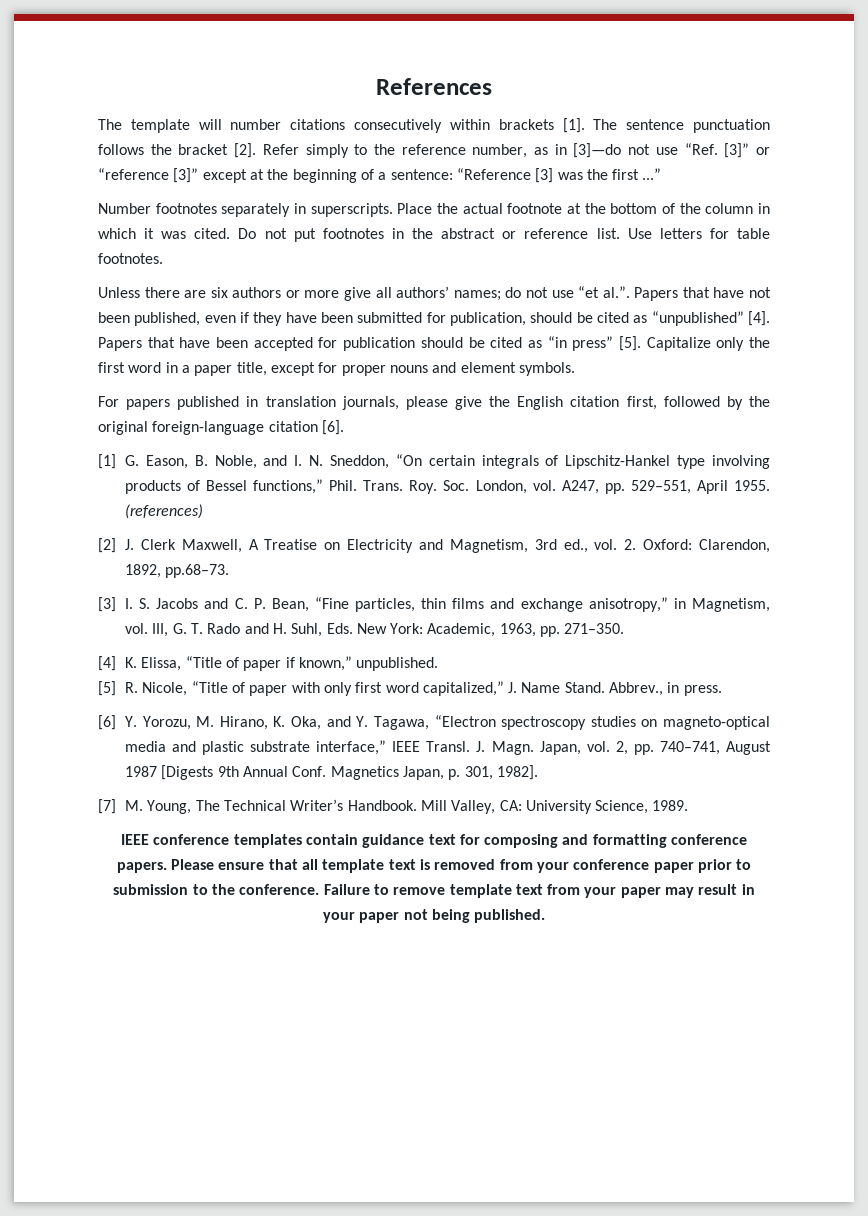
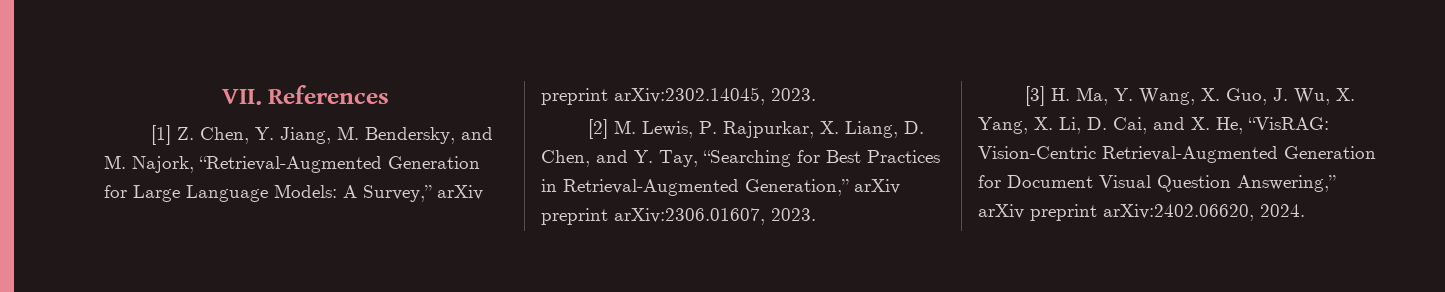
(376, 86) none -> [221,89,262,105] VII.
[98,118,770,133] [98,143,770,158] [98,168,662,183] [98,203,770,217] [98,228,771,242] [98,253,163,264] [98,286,771,301] [98,311,771,326] [98,336,770,351] [98,362,575,376] [98,396,770,410] [98,420,344,435] [98,454,770,469] [124,479,771,494] [124,504,203,519] [98,538,770,553] [124,564,230,578] [98,597,771,612] [124,623,625,637] [98,656,439,671] [98,681,722,696] [98,715,770,730] [124,740,772,755] [124,765,538,780] [98,799,689,814] [120,834,748,848] [116,859,752,873] [113,884,755,898] [322,909,546,923] The template will number citations consecutively within brackets [1]. The sentence punctuation follows the bracket [2]. Refer simply to the reference number, as in [3]—do not use “Ref. [3]” or “reference [3]” except at the beginning of a sentence: “Reference [3] was the first ...” // Number footnotes separately in superscripts. Place the actual footnote at the bottom of the column in which it was cited. Do not put footnotes in the abstract or reference list. Use letters for table footnotes. // Unless there are six authors or more give all authors’ names; do not use “et al.”. Papers that have not been published, even if they have been submitted for publication, should be cited as “unpublished” [4]. Papers that have been accepted for publication should be cited as “in press” [5]. Capitalize only the first word in a paper title, except for proper nouns and element symbols. // For papers published in translation journals, please give the English citation first, followed by the original foreign-language citation [6]. // [1] G. Eason, B. Noble, and I. N. Sneddon, “On certain integrals of Lipschitz-Hankel type involving products of Bessel functions,” Phil. Trans. Roy. Soc. London, vol. A247, pp. 529–551, April 1955. (references) // [2] J. Clerk Maxwell, A Treatise on Electricity and Magnetism, 3rd ed., vol. 2. Oxford: Clarendon, 1892, pp.68–73. // [3] I. S. Jacobs and C. P. Bean, “Fine particles, thin films and exchange anisotropy,” in Magnetism, vol. III, G. T. Rado and H. Suhl, Eds. New York: Academic, 1963, pp. 271–350. // [4] K. Elissa, “Title of paper if known,” unpublished. // [5] R. Nicole, “Title of paper with only first word capitalized,” J. Name Stand. Abbrev., in press. // [6] Y. Yorozu, M. Hirano, K. Oka, and Y. Tagawa, “Electron spectroscopy studies on magneto-optical media and plastic substrate interface,” IEEE Transl. J. Magn. Japan, vol. 2, pp. 740–741, August 1987 [Digests 9th Annual Conf. Magnetics Japan, p. 301, 1982]. // [7] M. Young, The Technical Writer’s Handbook. Mill Valley, CA: University Science, 1989. // IEEE conference templates contain guidance text for composing and formatting conference papers. Please ensure that all template text is removed from your conference paper prior to submission to the conference. Failure to remove template text from your paper may result in your paper not being published. -> [151,125,494,145] [104,155,480,173] [104,184,483,202] [541,87,816,105] [588,119,925,139] [541,150,940,167] [541,179,900,196] [541,208,816,225] [1025,86,1356,106] [978,117,1329,134] [978,146,1376,163] [978,175,1336,192] [978,204,1305,221] [1] Z. Chen, Y. Jiang, M. Bendersky, and M. Najork, “Retrieval-Augmented Generation for Large Language Models: A Survey,” arXiv preprint arXiv:2302.14045, 2023. // [2] M. Lewis, P. Rajpurkar, X. Liang, D. Chen, and Y. Tay, “Searching for Best Practices in Retrieval-Augmented Generation,” arXiv preprint arXiv:2306.01607, 2023. // [3] H. Ma, Y. Wang, X. Guo, J. Wu, X. Yang, X. Li, D. Cai, and X. He, “VisRAG: Vision-Centric Retrieval-Augmented Generation for Document Visual Question Answering,” arXiv preprint arXiv:2402.06620, 2024.

